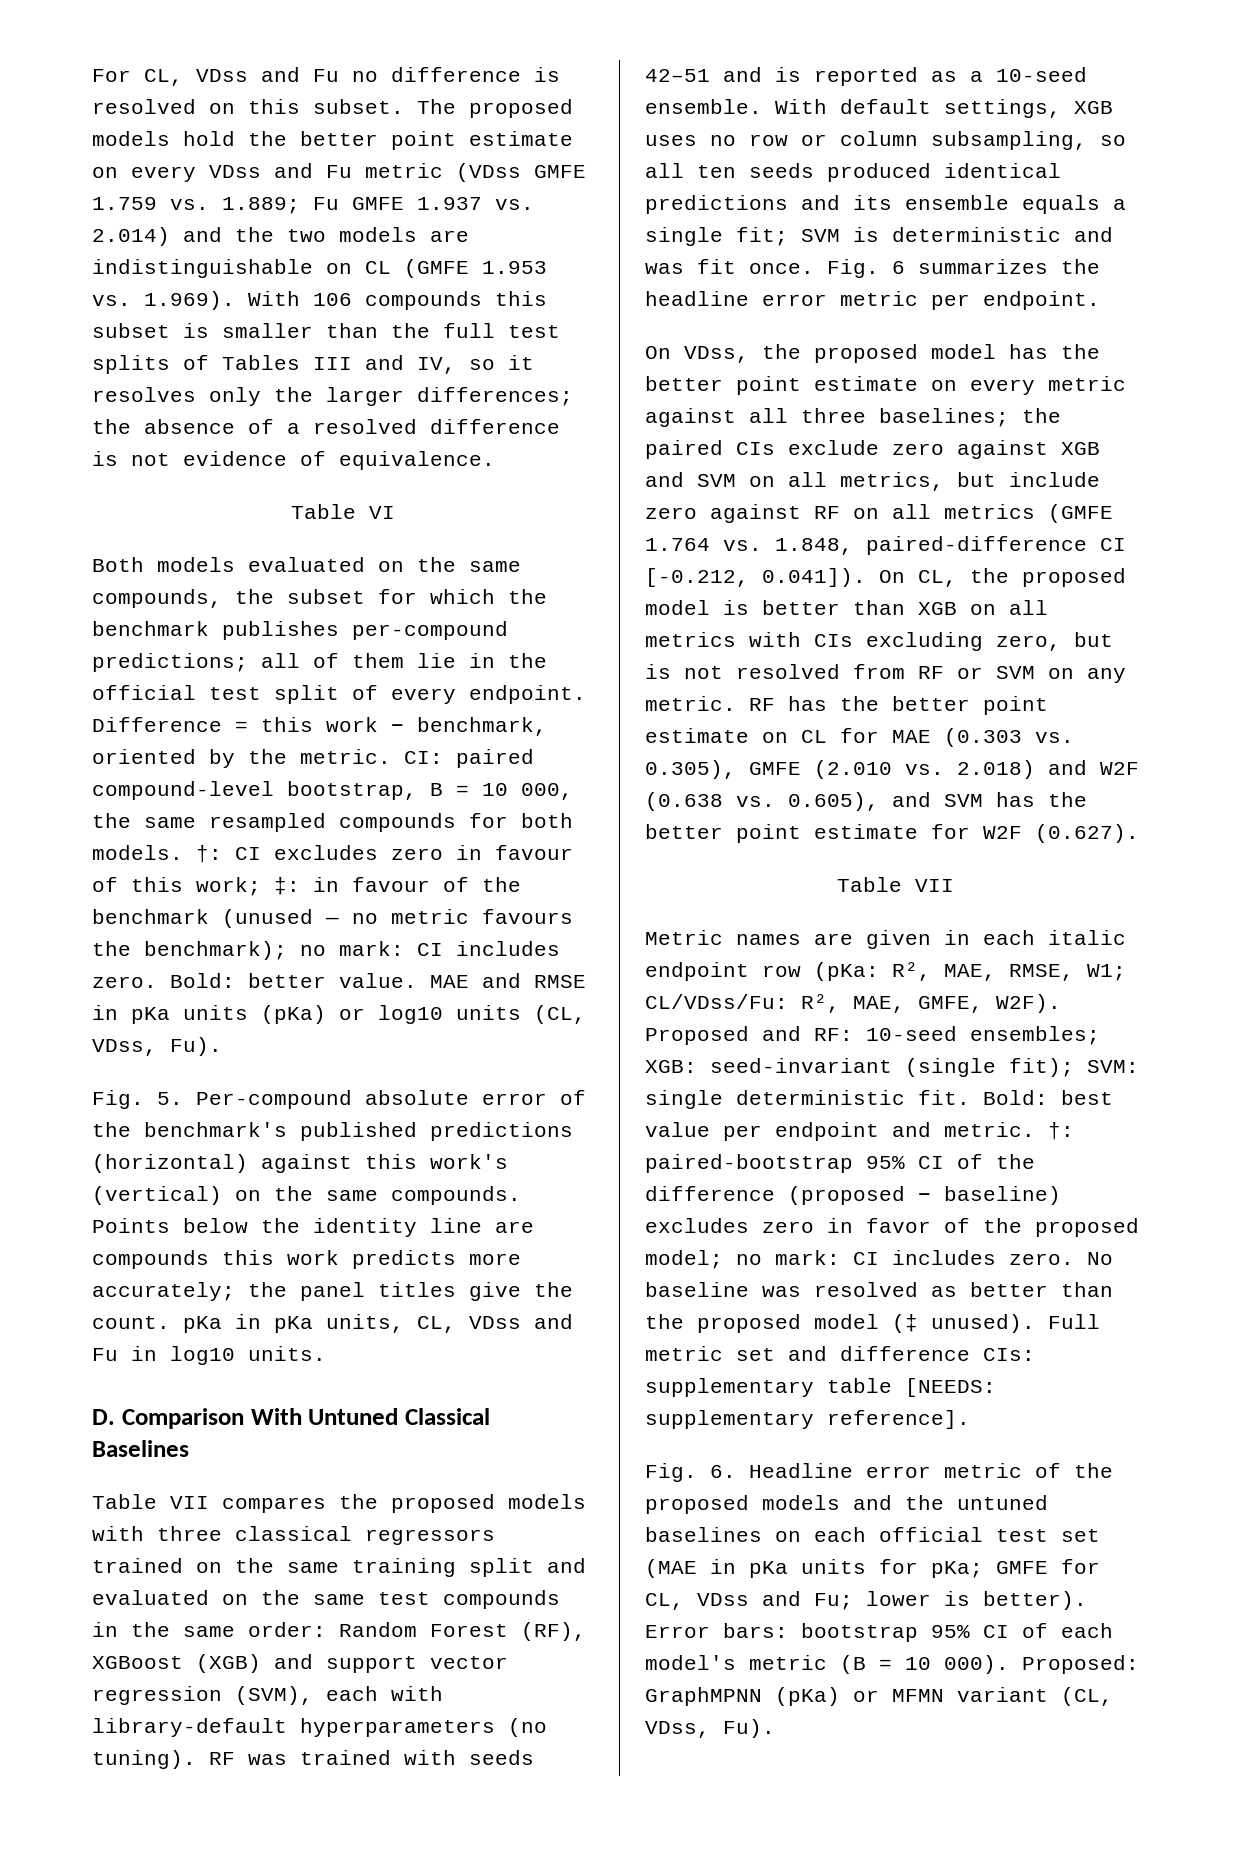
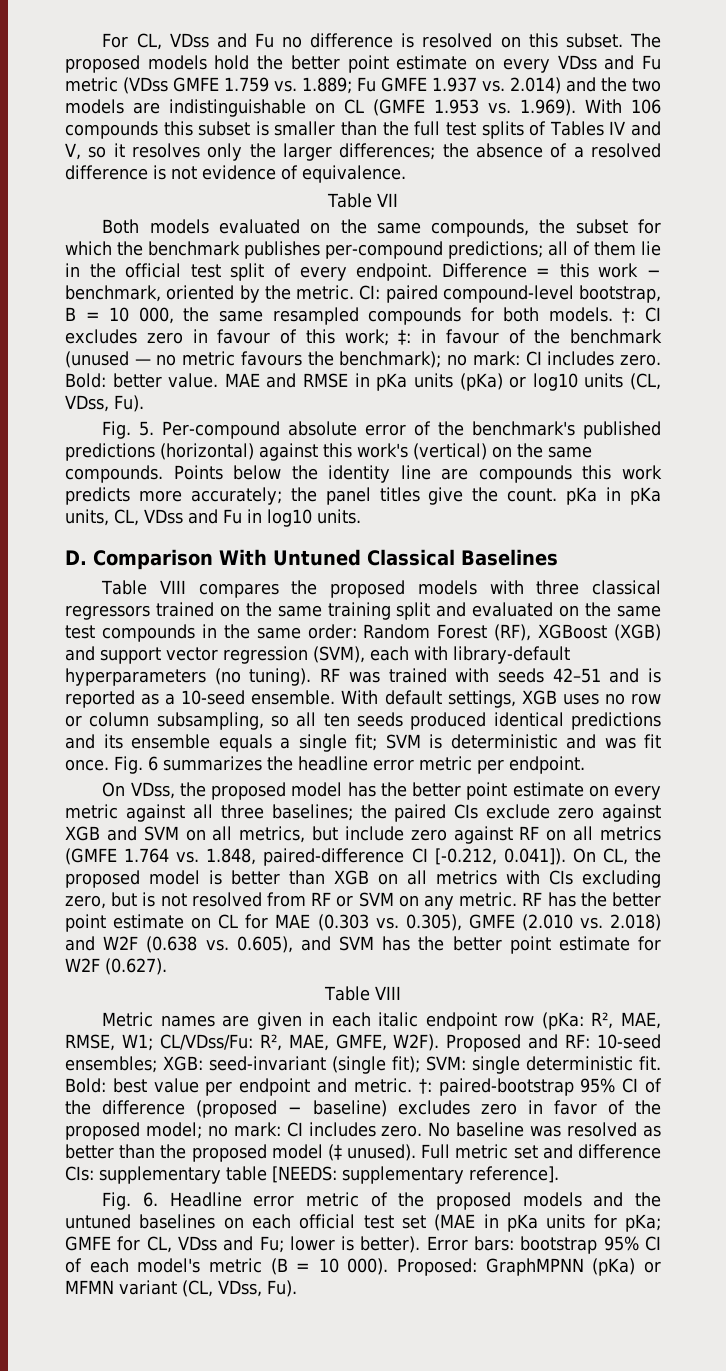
[313,355,456,374] III and IV, -> [609,121,661,136] [65,143,81,160] IV and V,
[368,506,395,519] VI -> [377,193,399,207] VII
[170,1496,209,1509] VII -> [160,580,187,594] VIII
[915,879,954,892] VII -> [374,986,401,1000] VIII

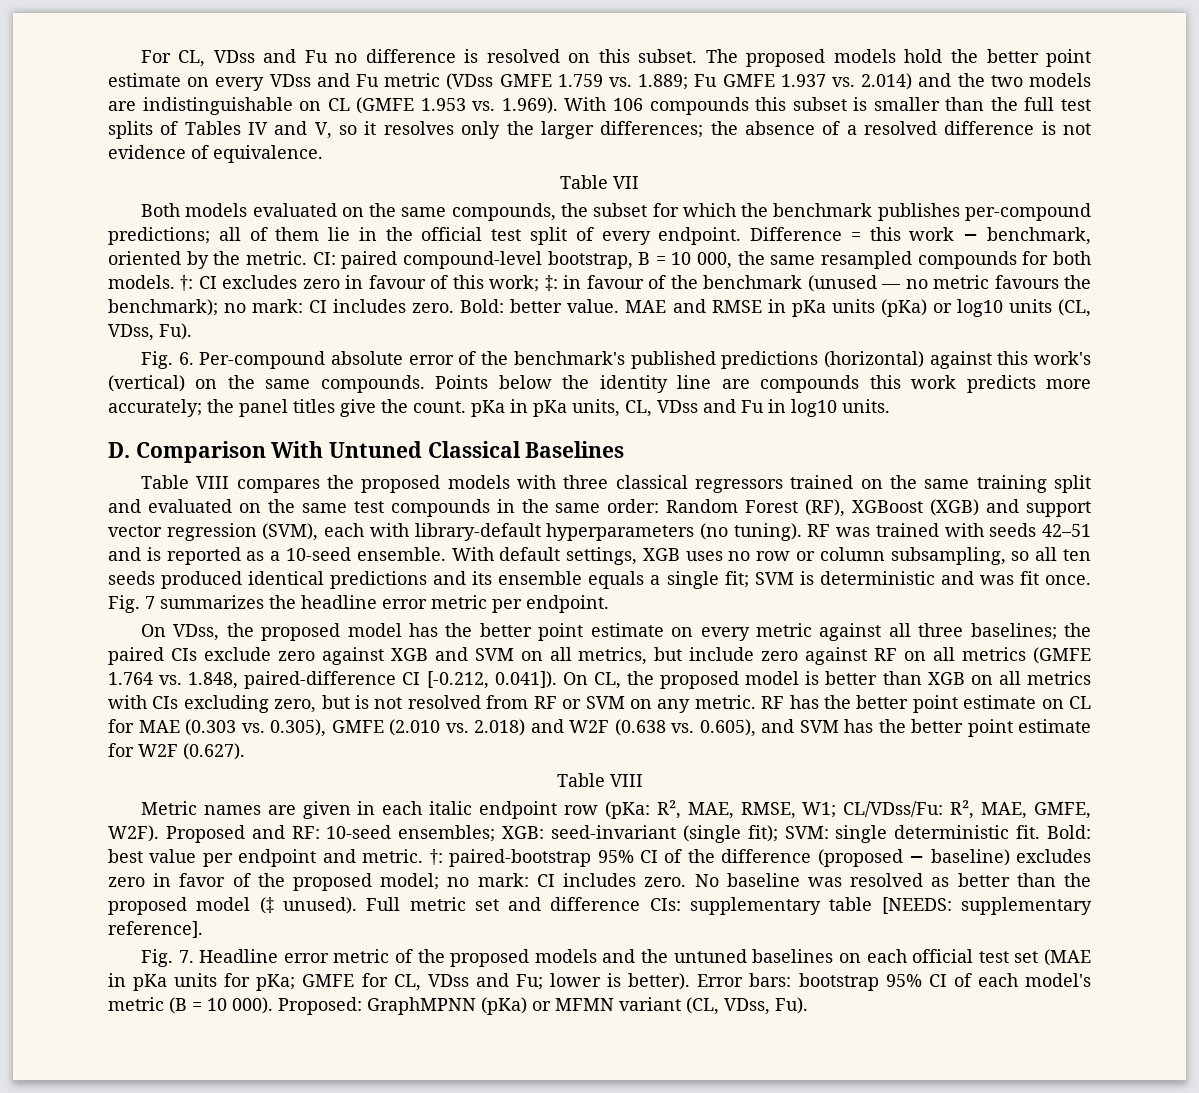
[139,421,155,436] 5. -> [178,352,194,365] 6.
[147,756,158,771] 6 -> [145,596,155,609] 7
[143,1192,159,1207] 6. -> [178,950,194,963] 7.

